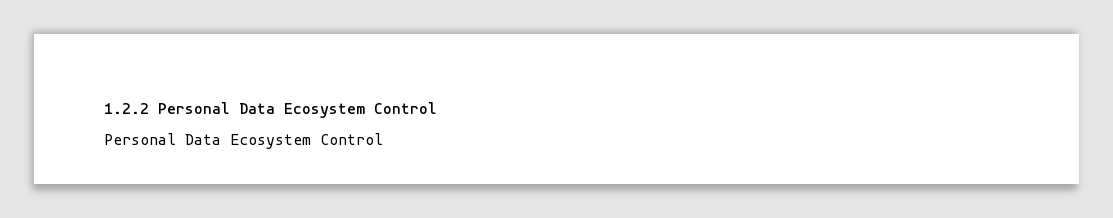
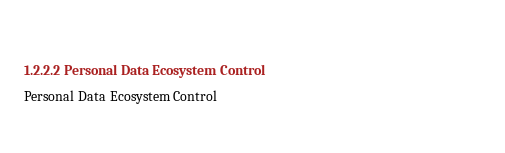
[104,103,149,114] 1.2.2 -> [24,65,60,75] 1.2.2.2

